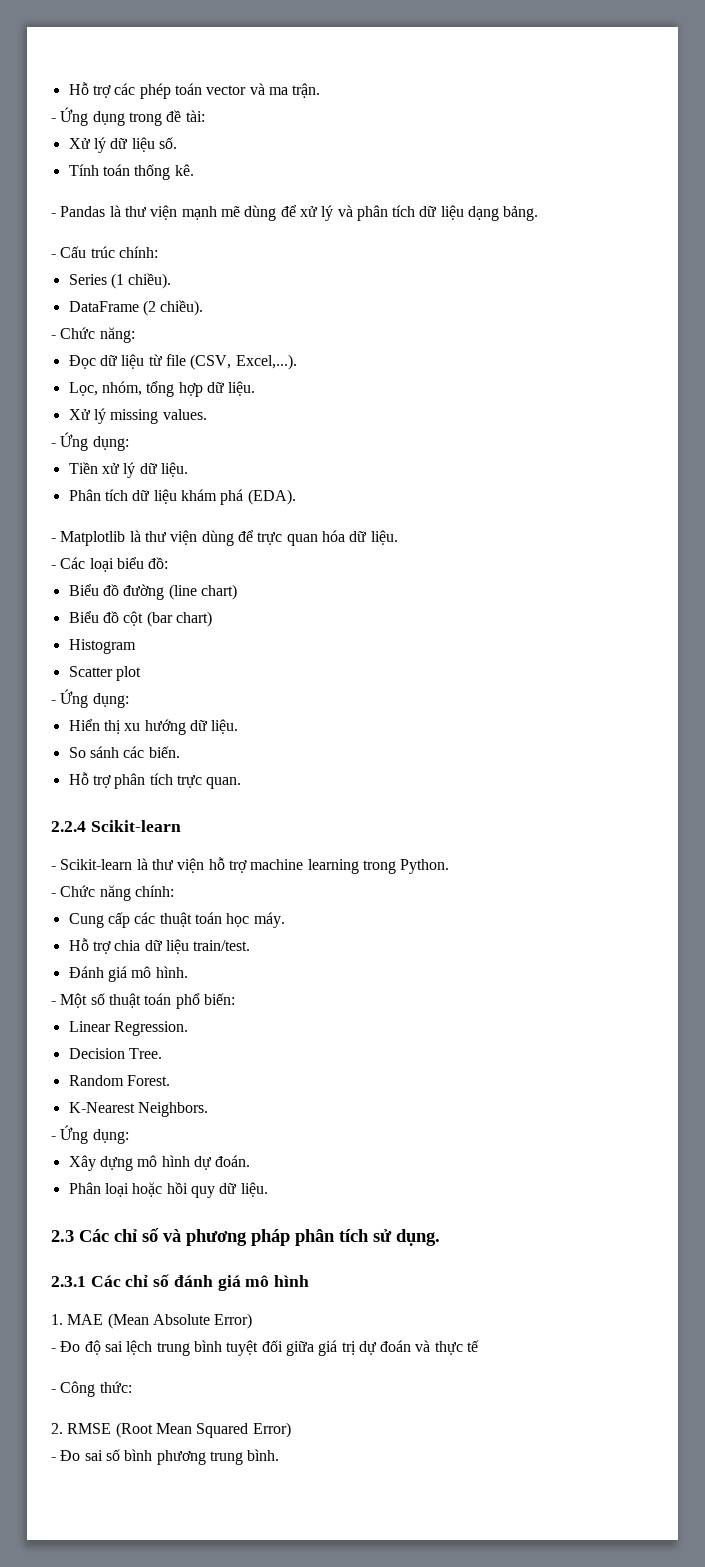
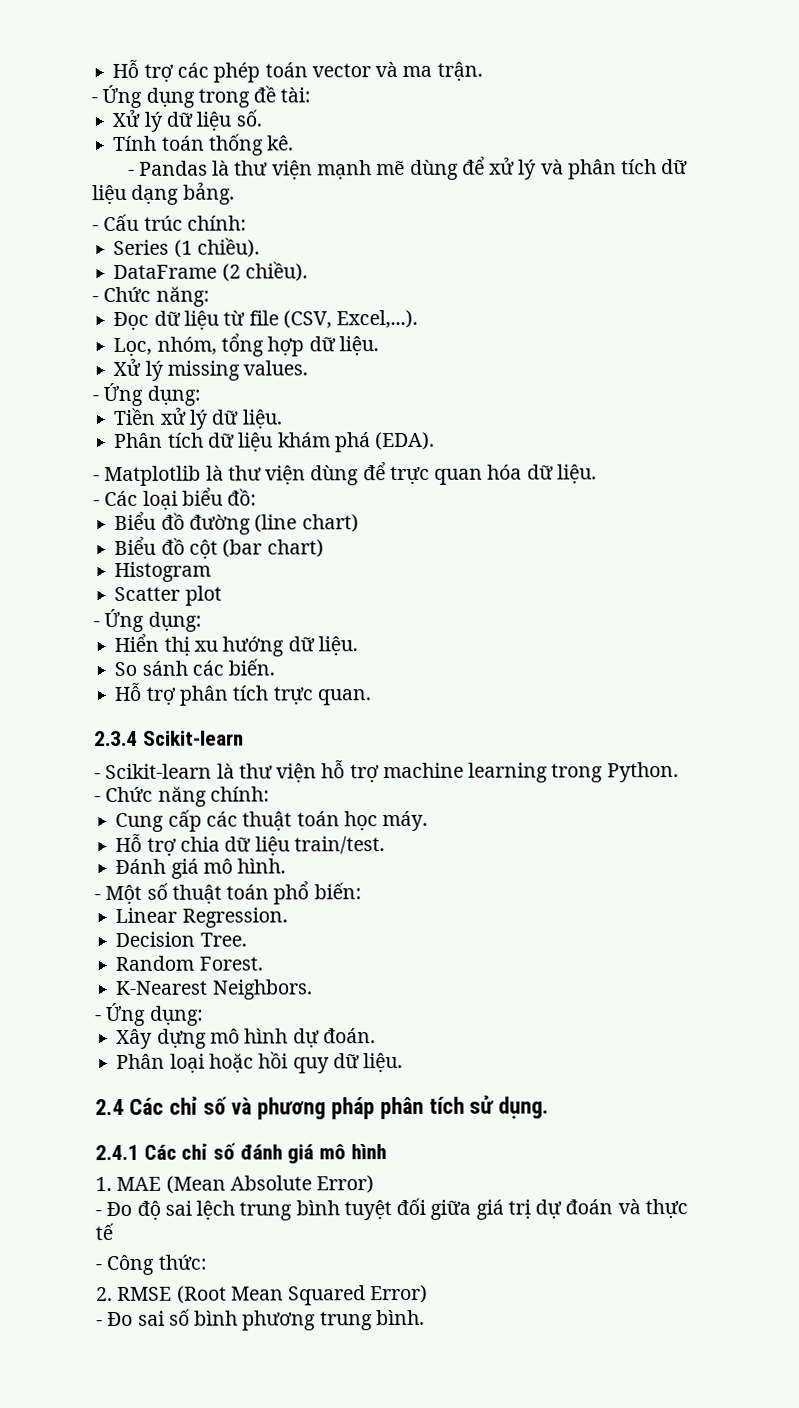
[51,821,86,832] 2.2.4 -> [94,730,138,747] 2.3.4
[51,1230,74,1242] 2.3 -> [95,1098,124,1116] 2.4
[51,1276,86,1287] 2.3.1 -> [95,1144,139,1161] 2.4.1

